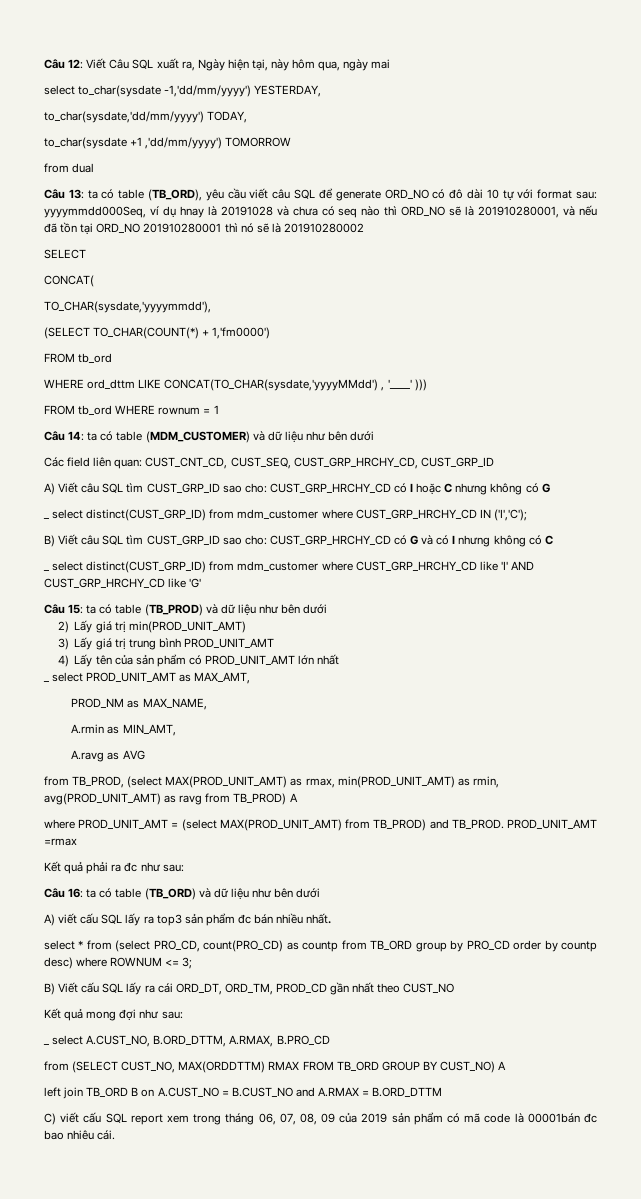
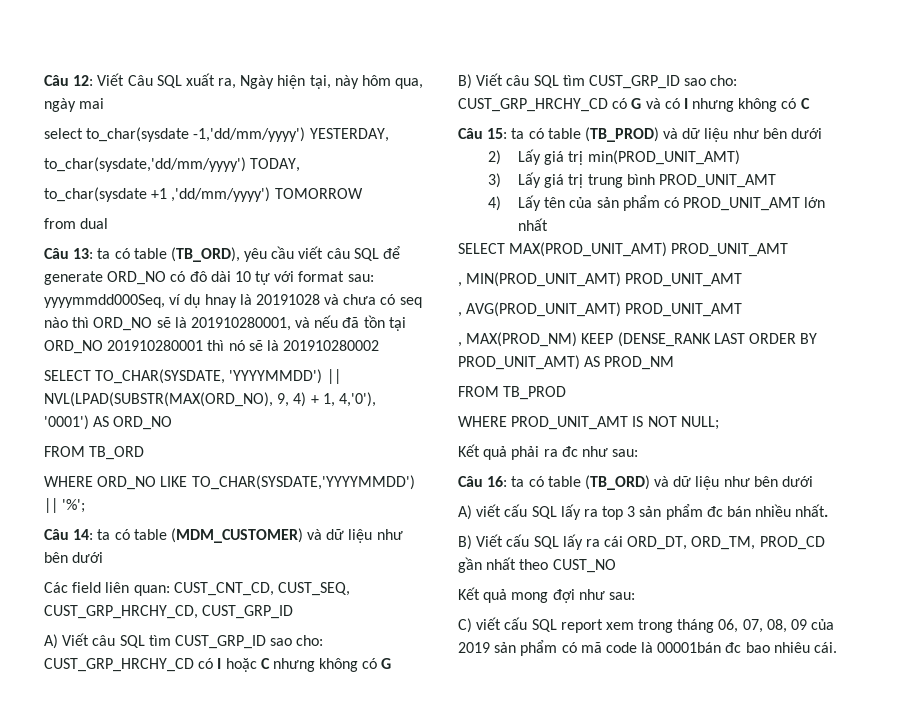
[44,275,94,287] [44,301,211,313] [44,327,271,339] [44,353,113,363] [44,379,427,391] [44,405,219,415] // CONCAT( // TO_CHAR(sysdate,'yyyymmdd'), // (SELECT TO_CHAR(COUNT(*) + 1,'fm0000') // FROM tb_ord // WHERE ord_dttm LIKE CONCAT(TO_CHAR(sysdate,'yyyyMMdd') , '____' ))) // FROM tb_ord WHERE rownum = 1 -> [95,369,341,384] [44,392,376,407] [44,415,173,430] [44,446,145,460] [44,475,415,490] [44,498,86,513] TO_CHAR(SYSDATE, 'YYYYMMDD') || NVL(LPAD(SUBSTR(MAX(ORD_NO), 9, 4) + 1, 4,'0'), '0001') AS ORD_NO // FROM TB_ORD // WHERE ORD_NO LIKE TO_CHAR(SYSDATE,'YYYYMMDD') || '%';
[43,509,527,521] // _ select distinct(CUST_GRP_ID) from mdm_customer where CUST_GRP_HRCHY_CD IN ('I','C'); -> (392, 663) none
[43,561,534,573] [44,578,202,588] // _ select distinct(CUST_GRP_ID) from mdm_customer where CUST_GRP_HRCHY_CD like 'I' AND CUST_GRP_HRCHY_CD like 'G' -> (810, 103) none
[43,672,251,684] [71,698,207,710] [71,724,176,736] [71,750,145,762] [44,776,499,788] [44,793,298,805] [44,819,597,831] [44,838,77,846] _ select PROD_UNIT_AMT as MAX_AMT, // PROD_NM as MAX_NAME, // A.rmin as MIN_AMT, // A.ravg as AVG // from TB_PROD, (select MAX(PROD_UNIT_AMT) as rmax, min(PROD_UNIT_AMT) as rmin, avg(PROD_UNIT_AMT) as ravg from TB_PROD) A // where PROD_UNIT_AMT = (select MAX(PROD_UNIT_AMT) from TB_PROD) and TB_PROD. PROD_UNIT_AMT =rmax -> [458,242,789,257] [458,272,743,287] [458,302,743,317] [458,332,818,347] [458,355,675,370] [458,386,567,400] [458,416,719,430] SELECT MAX(PROD_UNIT_AMT) PROD_UNIT_AMT // , MIN(PROD_UNIT_AMT) PROD_UNIT_AMT // , AVG(PROD_UNIT_AMT) PROD_UNIT_AMT // , MAX(PROD_NM) KEEP (DENSE_RANK LAST ORDER BY PROD_UNIT_AMT) AS PROD_NM // FROM TB_PROD // WHERE PROD_UNIT_AMT IS NOT NULL;
[156,914,182,926] top3 -> [602,506,636,520] top 3
[44,940,597,952] [44,957,193,969] // select * from (select PRO_CD, count(PRO_CD) as countp from TB_ORD group by PRO_CD order by countp desc) where ROWNUM <= 3; -> (829, 510) none
[43,1035,330,1047] [44,1061,507,1073] [44,1087,443,1099] // _ select A.CUST_NO, B.ORD_DTTM, A.RMAX, B.PRO_CD // from (SELECT CUST_NO, MAX(ORDDTTM) RMAX FROM TB_ORD GROUP BY CUST_NO) A // left join TB_ORD B on A.CUST_NO = B.CUST_NO and A.RMAX = B.ORD_DTTM -> (635, 596) none

